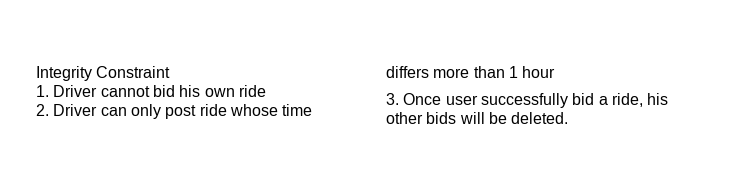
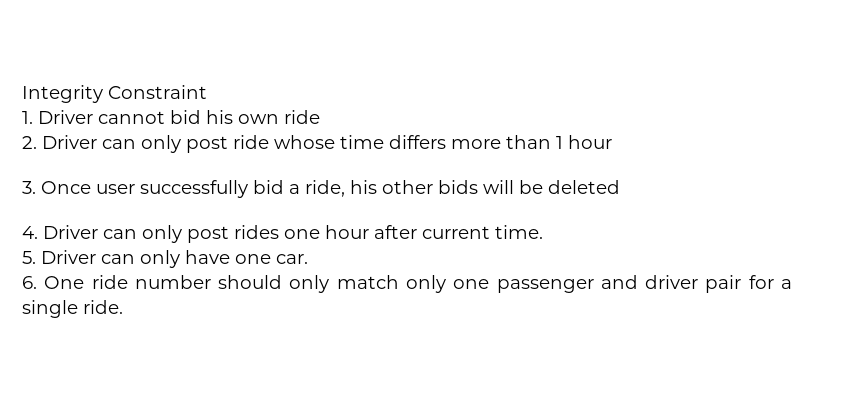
[511,112,569,124] deleted. -> [548,180,620,194] [22,225,543,243] [22,250,308,268] [22,275,793,293] [22,300,123,318] deleted // 4. Driver can only post rides one hour after current time. // 5. Driver can only have one car. // 6. One ride number should only match only one passenger and driver pair for a single ride.

